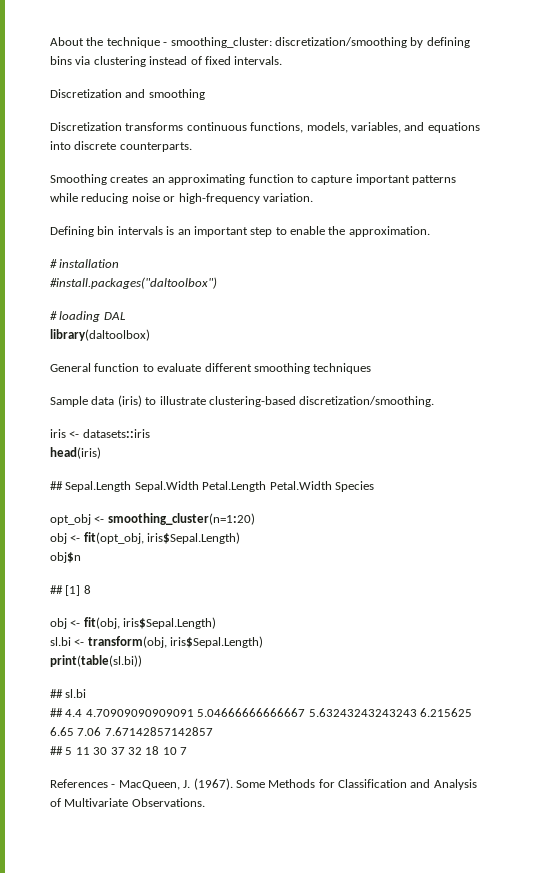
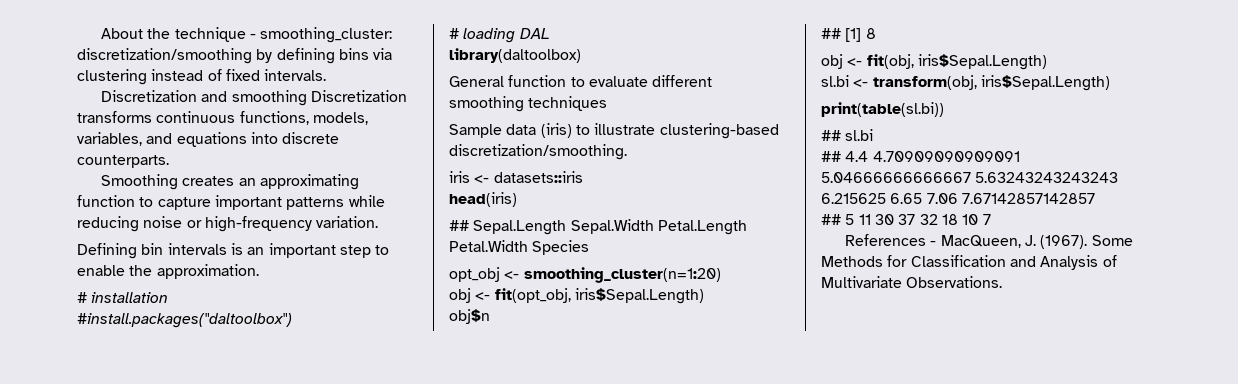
(205, 94) // -> (307, 98) none

